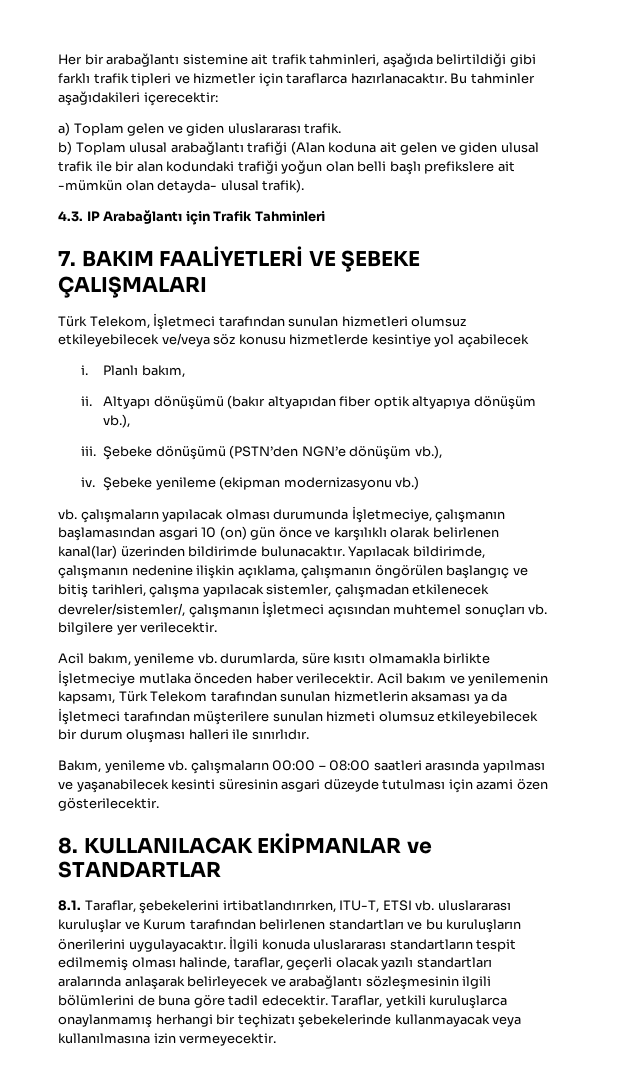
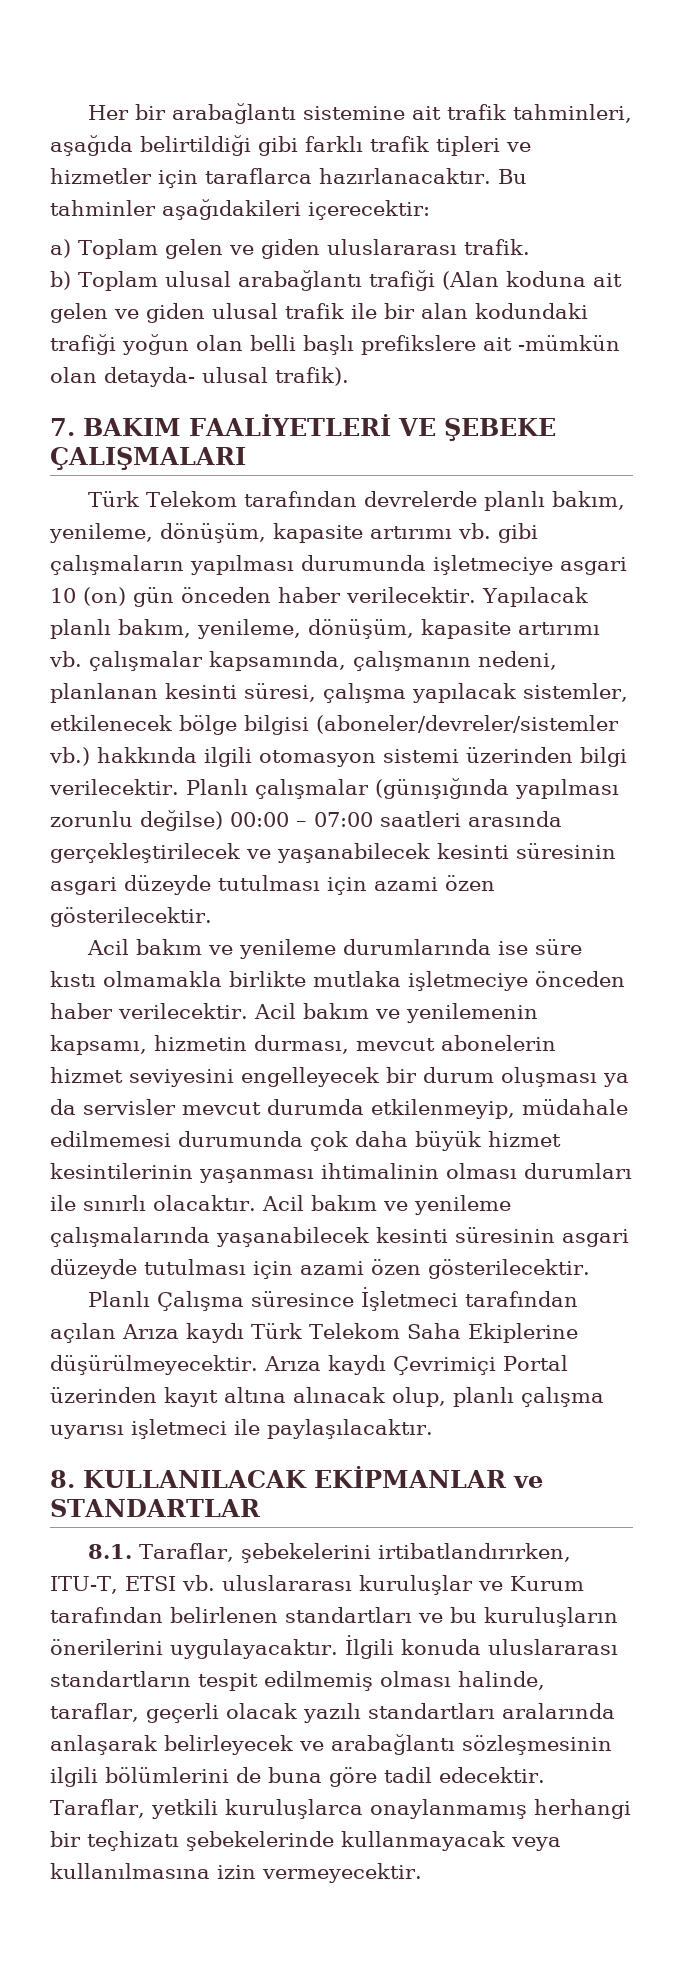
[58,210,325,225] // 4.3. IP Arabağlantı için Trafik Tahminleri -> (349, 376) none
[89,313,467,330] [58,333,529,348] [80,365,185,378] [80,395,536,410] [103,414,131,428] [80,445,442,460] [80,476,420,491] [58,506,506,523] [58,526,499,541] [58,545,485,559] [58,565,528,579] [58,584,490,598] [58,601,548,618] [58,622,218,635] [58,653,491,666] [58,670,549,687] [58,691,508,704] [58,708,539,725] [58,729,309,743] [58,760,269,774] Telekom, İşletmeci tarafından sunulan hizmetleri olumsuz etkileyebilecek ve/veya söz konusu hizmetlerde kesintiye yol açabilecek // i. Planlı bakım, // ii. Altyapı dönüşümü (bakır altyapıdan fiber optik altyapıya dönüşüm vb.), // iii. Şebeke dönüşümü (PSTN’den NGN’e dönüşüm vb.), // iv. Şebeke yenileme (ekipman modernizasyonu vb.) // vb. çalışmaların yapılacak olması durumunda İşletmeciye, çalışmanın başlamasından asgari 10 (on) gün önce ve karşılıklı olarak belirlenen kanal(lar) üzerinden bildirimde bulunacaktır. Yapılacak bildirimde, çalışmanın nedenine ilişkin açıklama, çalışmanın öngörülen başlangıç ve bitiş tarihleri, çalışma yapılacak sistemler, çalışmadan etkilenecek devreler/sistemler/, çalışmanın İşletmeci açısından muhtemel sonuçları vb. bilgilere yer verilecektir. // Acil bakım, yenileme vb. durumlarda, süre kısıtı olmamakla birlikte İşletmeciye mutlaka önceden haber verilecektir. Acil bakım ve yenilemenin kapsamı, Türk Telekom tarafından sunulan hizmetlerin aksaması ya da İşletmeci tarafından müşterilere sunulan hizmeti olumsuz etkileyebilecek bir durum oluşması halleri ile sınırlıdır. // Bakım, yenileme vb. çalışmaların -> [145,491,625,511] [49,523,538,543] [50,555,627,575] [50,587,588,607] [50,619,600,639] [49,651,557,671] [50,683,628,703] [50,715,619,735] [49,747,627,767] [49,778,619,799] [50,810,223,831] Telekom tarafından devrelerde planlı bakım, yenileme, dönüşüm, kapasite artırımı vb. gibi çalışmaların yapılması durumunda işletmeciye asgari 10 (on) gün önceden haber verilecektir. Yapılacak planlı bakım, yenileme, dönüşüm, kapasite artırımı vb. çalışmalar kapsamında, çalışmanın nedeni, planlanan kesinti süresi, çalışma yapılacak sistemler, etkilenecek bölge bilgisi (aboneler/devreler/sistemler vb.) hakkında ilgili otomasyon sistemi üzerinden bilgi verilecektir. Planlı çalışmalar (günışığında yapılması zorunlu değilse)
[329,760,371,771] 08:00 -> [314,812,373,827] 07:00
[482,760,545,773] yapılması -> [50,843,240,863] gerçekleştirilecek
(159, 804) none -> [86,939,582,959] [50,971,625,991] [50,1003,538,1023] [50,1035,556,1055] [50,1067,629,1087] [50,1099,628,1119] [50,1131,561,1151] [50,1163,632,1183] [50,1195,511,1215] [50,1227,629,1247] [50,1259,590,1279] [87,1287,578,1311] [50,1323,578,1343] [50,1355,568,1375] [50,1387,604,1407] [50,1419,433,1439] // Acil bakım ve yenileme durumlarında ise süre kıstı olmamakla birlikte mutlaka işletmeciye önceden haber verilecektir. Acil bakım ve yenilemenin kapsamı, hizmetin durması, mevcut abonelerin hizmet seviyesini engelleyecek bir durum oluşması ya da servisler mevcut durumda etkilenmeyip, müdahale edilmemesi durumunda çok daha büyük hizmet kesintilerinin yaşanması ihtimalinin olması durumları ile sınırlı olacaktır. Acil bakım ve yenileme çalışmalarında yaşanabilecek kesinti süresinin asgari düzeyde tutulması için azami özen gösterilecektir. // Planlı Çalışma süresince İşletmeci tarafından açılan Arıza kaydı Türk Telekom Saha Ekiplerine düşürülmeyecektir. Arıza kaydı Çevrimiçi Portal üzerinden kayıt altına alınacak olup, planlı çalışma uyarısı işletmeci ile paylaşılacaktır.

